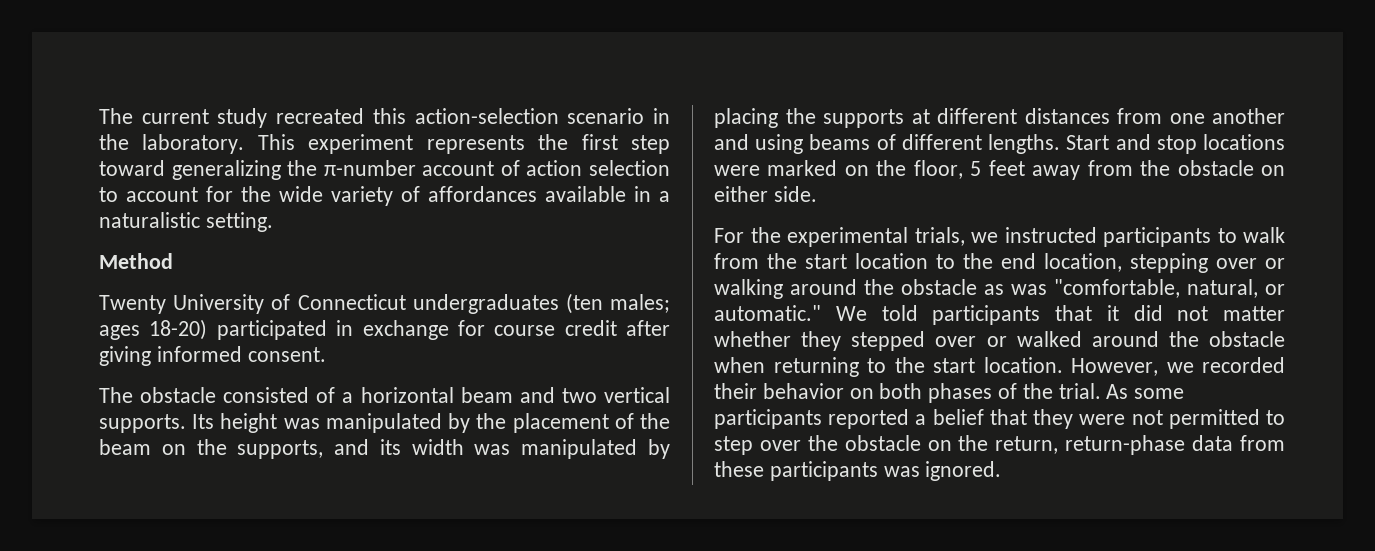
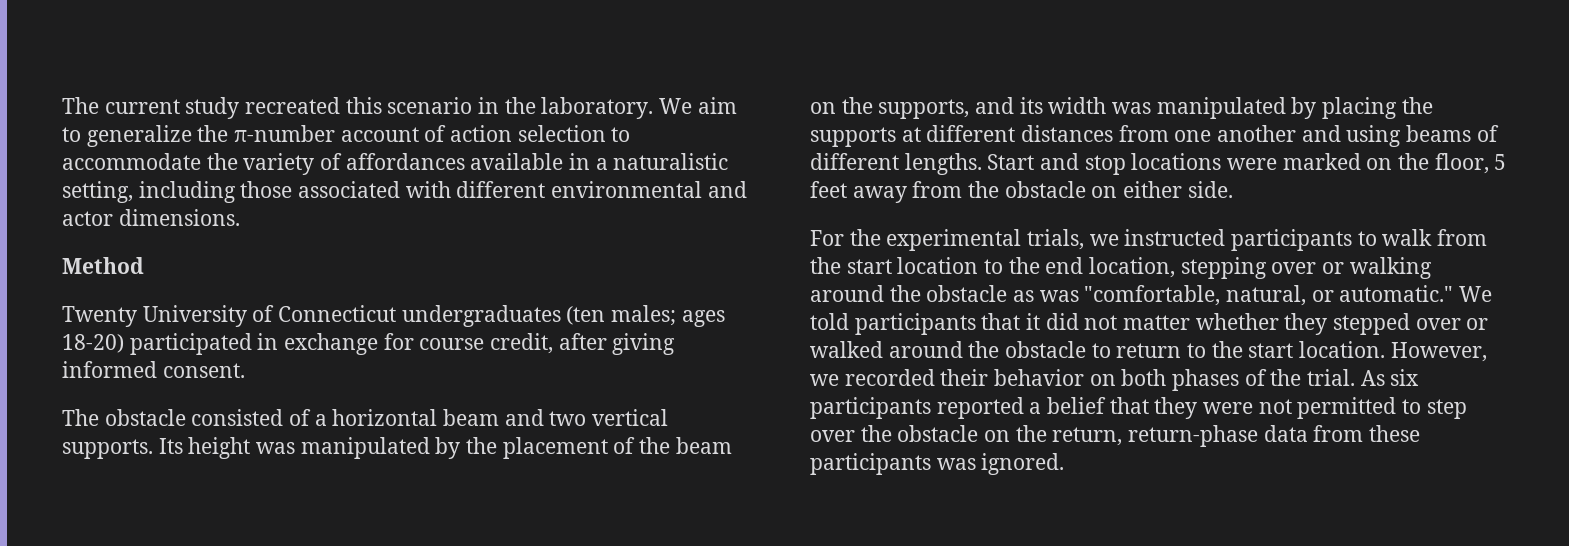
[414,108,559,124] action-selection -> (382, 105) none
[257,134,671,154] [99,160,281,180] This experiment represents the first step toward generalizing -> [659,97,737,114] [62,125,192,147] We aim to generalize
[126,186,323,202] account for the wide -> [62,153,238,170] accommodate the
[205,212,273,232] setting. -> [62,181,747,203] [62,209,240,226] setting, including those associated with different environmental and actor dimensions.
[564,320,617,336] credit -> [490,333,554,354] credit,
[714,357,859,377] when returning -> [1091,343,1182,358] to return
[1134,388,1185,399] some -> [1390,369,1420,386] six

